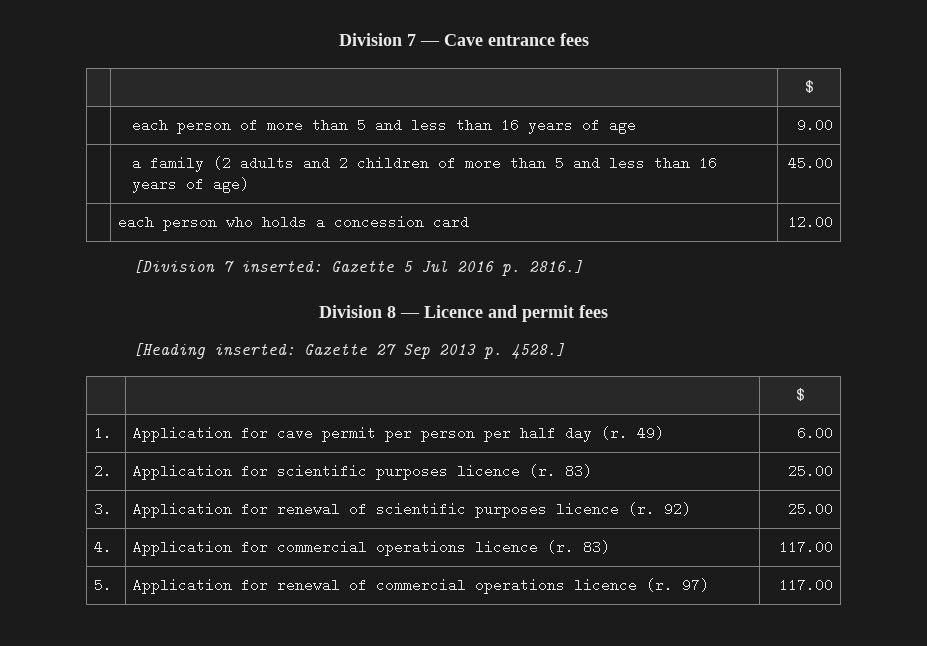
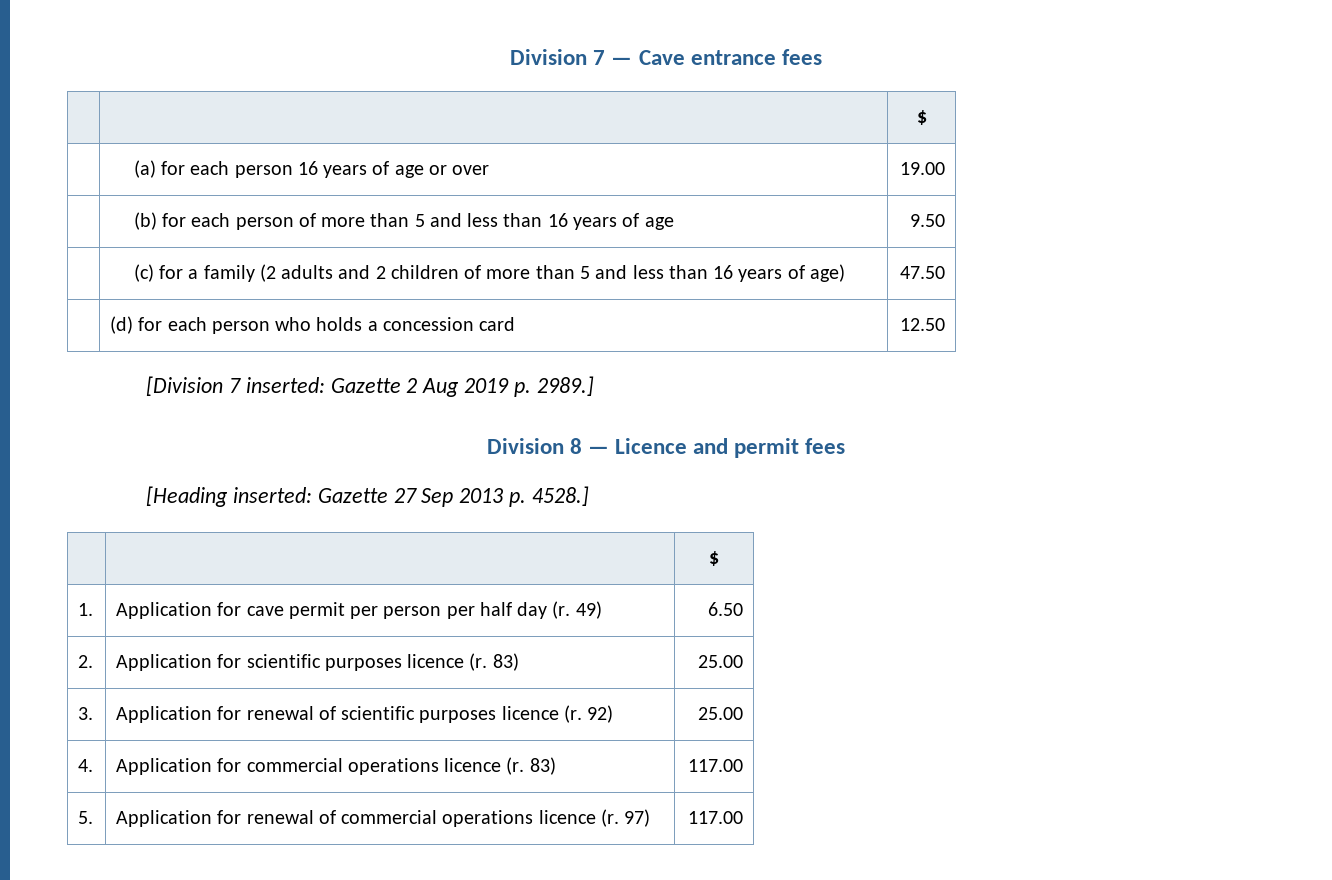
(814, 86) none -> [133,160,490,178] [899,162,945,175] [133,212,187,230] (a) for each person 16 years of age or over | 19.00 // | (b) for
[796,118,833,132] 9.00 // | -> [909,214,945,227] [133,264,184,282] 9.50 // | (c) for
[787,156,833,170] 45.00 // | -> [899,266,945,279] [110,316,163,334] 47.50 // | (d) for
[787,215,833,229] 12.00 -> [899,318,945,331] 12.50
[402,260,583,276] 5 Jul 2016 p. 2816.] -> [406,376,594,397] 2 Aug 2019 p. 2989.]
[796,426,833,440] 6.00 -> [707,602,743,616] 6.50

